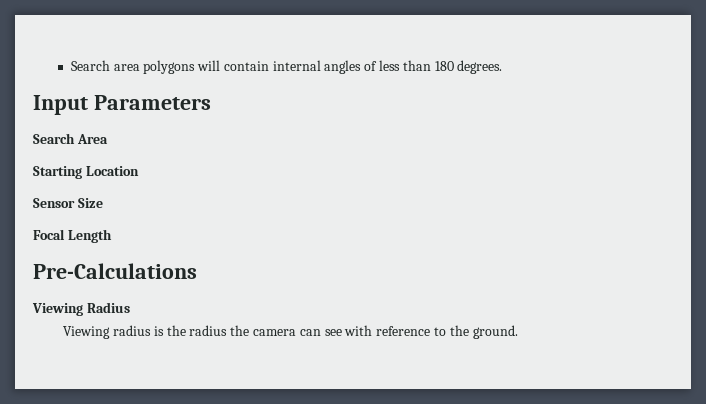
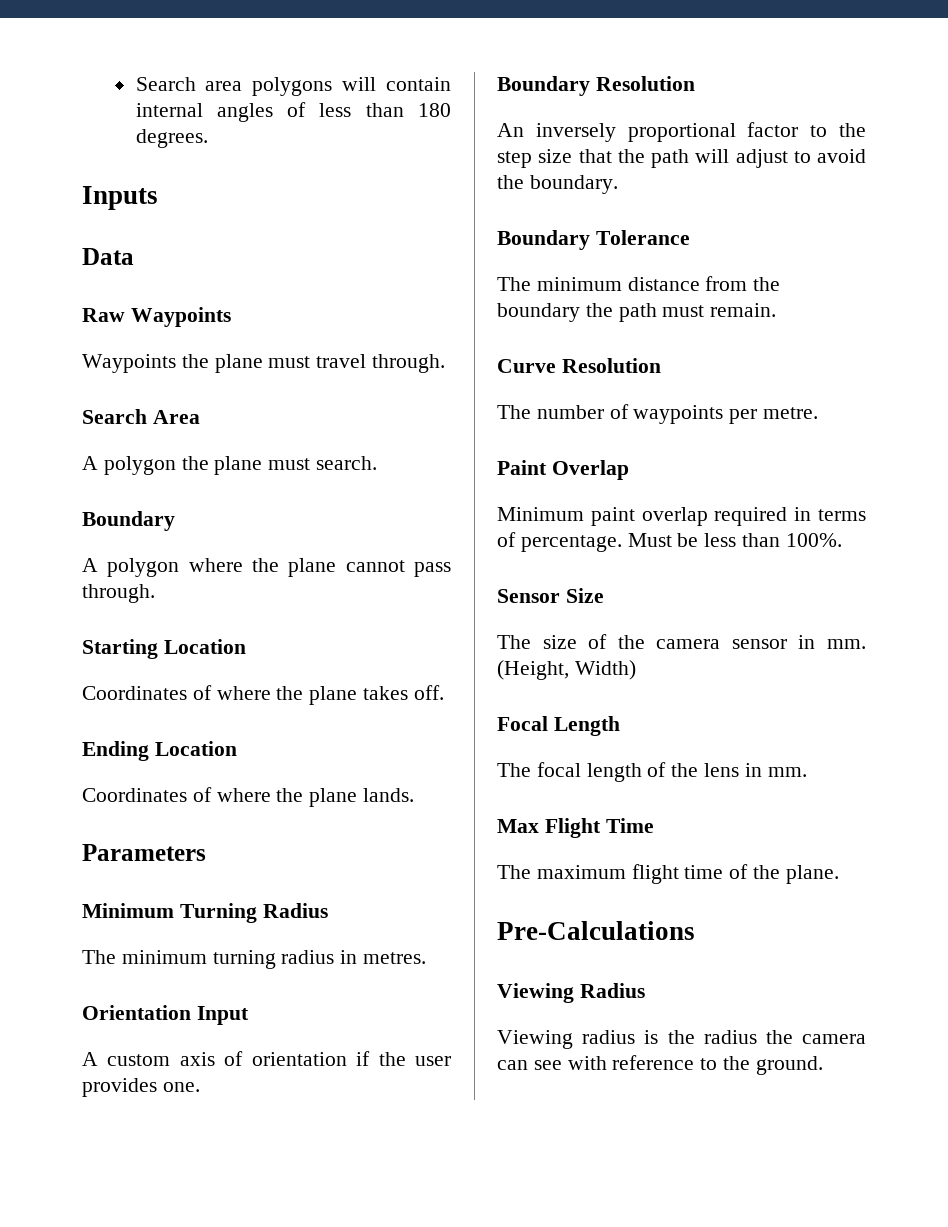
[33,95,211,115] [33,133,108,144] [33,166,139,179] [33,198,103,208] [33,229,112,243] Input Parameters // Search Area // Starting Location // Sensor Size // Focal Length -> [82,186,158,210] [82,248,134,265] [82,307,231,327] [82,354,446,373] [82,409,200,424] [82,456,378,475] [82,511,175,531] [82,558,451,577] [82,584,155,603] [82,639,246,659] [82,685,444,705] [82,741,237,761] [82,787,415,807] [82,844,206,861] [82,903,328,923] [82,950,427,969] [82,1005,249,1025] [82,1051,452,1066] [82,1078,200,1097] [497,76,695,96] [497,122,866,142] [497,149,866,168] [497,175,618,194] [497,230,690,250] [497,276,781,291] [497,303,777,322] [497,358,661,373] [497,404,819,424] [497,460,629,480] [497,507,866,526] [497,532,842,552] [497,588,604,603] [497,634,866,649] [497,660,636,680] [497,716,620,736] [497,762,807,782] [497,818,654,838] [497,864,839,884] Inputs // Data // Raw Waypoints // Waypoints the plane must travel through. // Search Area // A polygon the plane must search. // Boundary // A polygon where the plane cannot pass through. // Starting Location // Coordinates of where the plane takes off. // Ending Location // Coordinates of where the plane lands. // Parameters // Minimum Turning Radius // The minimum turning radius in metres. // Orientation Input // A custom axis of orientation if the user provides one. // Boundary Resolution // An inversely proportional factor to the step size that the path will adjust to avoid the boundary. // Boundary Tolerance // The minimum distance from the boundary the path must remain. // Curve Resolution // The number of waypoints per metre. // Paint Overlap // Minimum paint overlap required in terms of percentage. Must be less than 100%. // Sensor Size // The size of the camera sensor in mm. (Height, Width) // Focal Length // The focal length of the lens in mm. // Max Flight Time // The maximum flight time of the plane.

